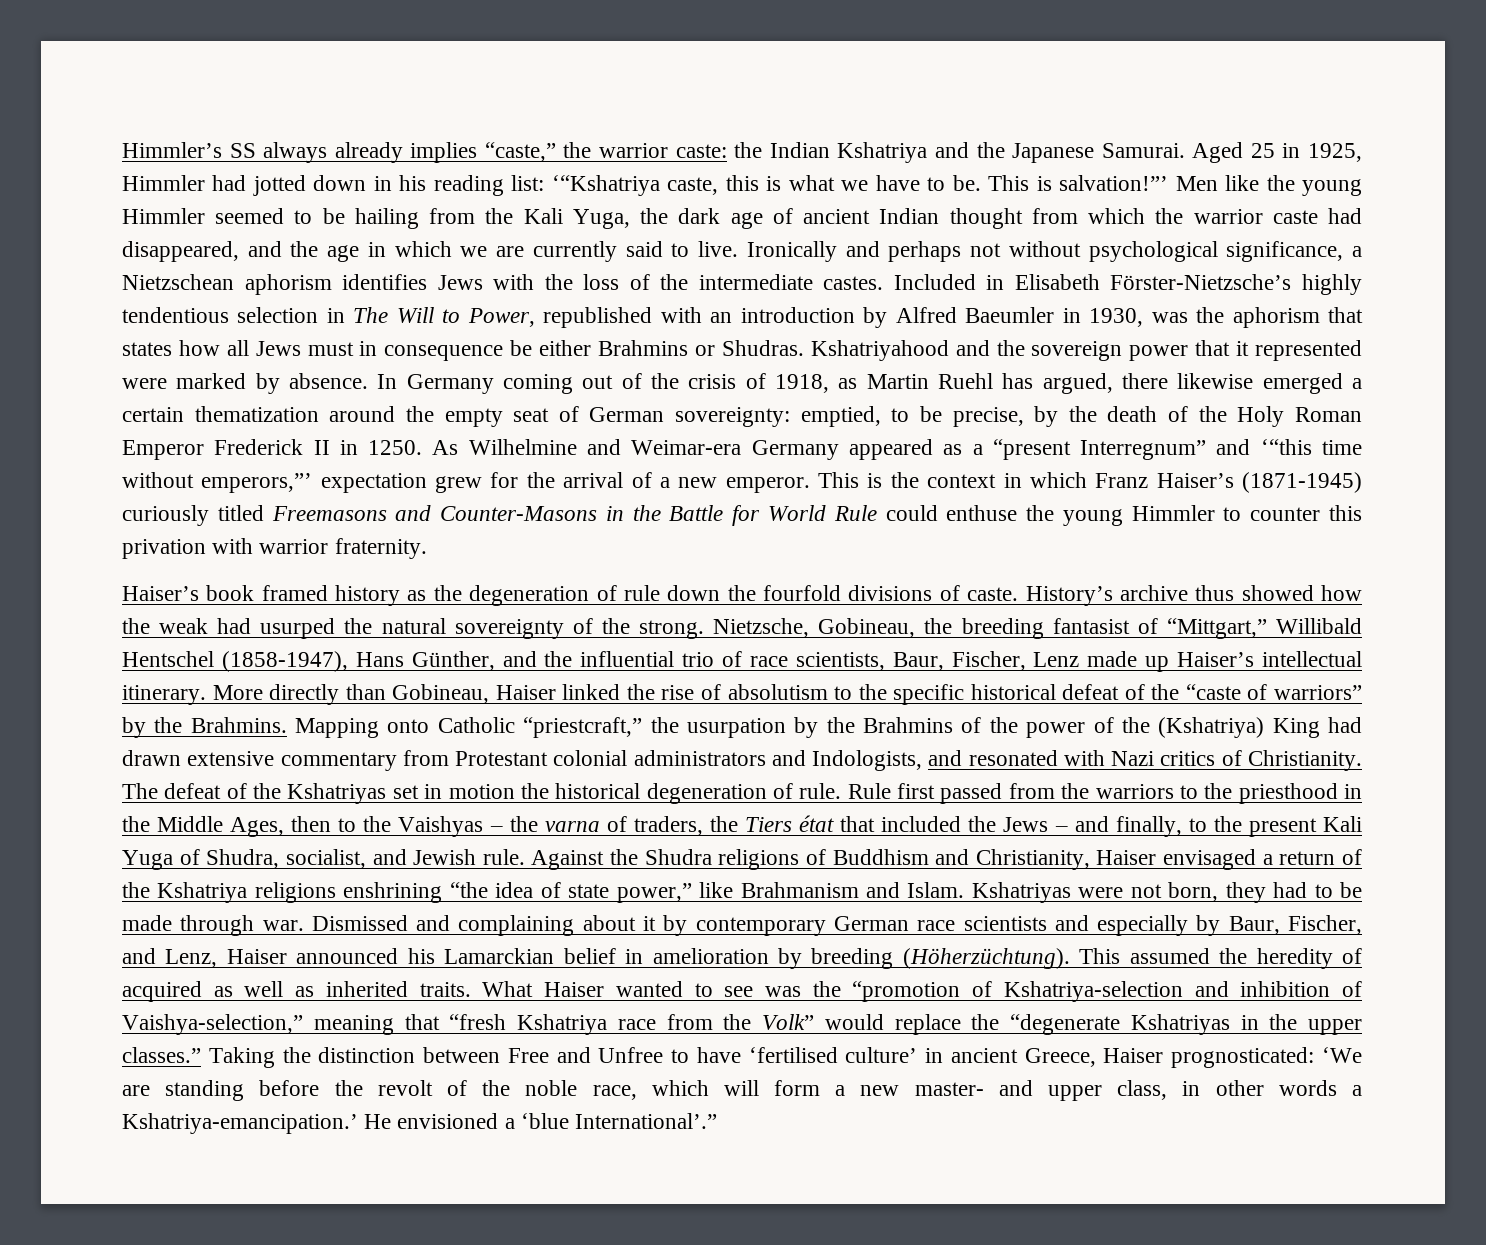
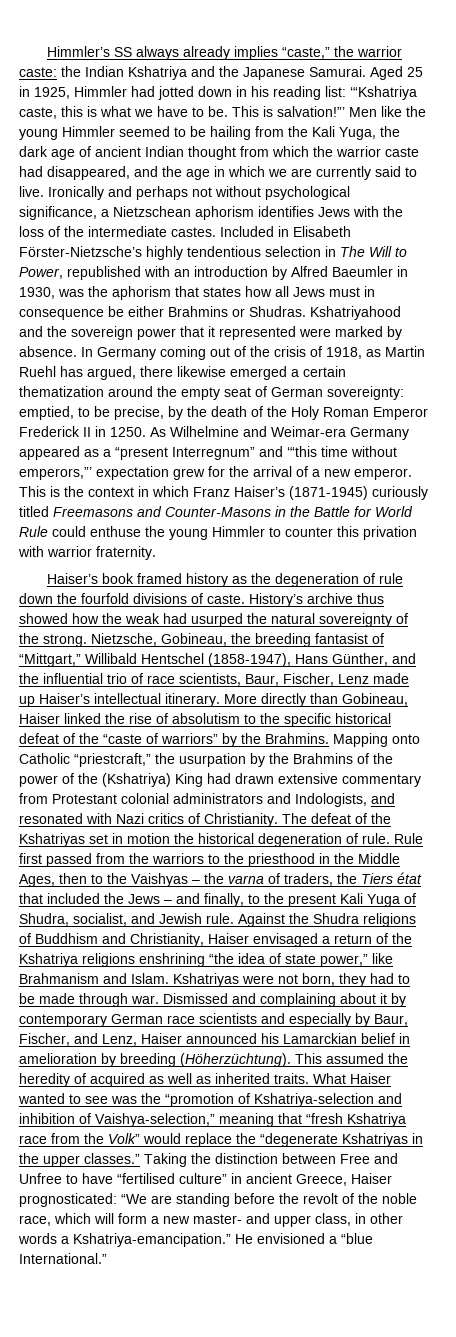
[748,1047,918,1063] ‘fertilised culture’ -> [117,1173,227,1184] “fertilised culture”
[1321,1047,1362,1063] ‘We -> [121,1194,147,1204] “We
[122,1113,358,1134] Kshatriya-emancipation.’ -> [73,1233,231,1247] Kshatriya-emancipation.”
[520,1113,718,1129] ‘blue International’.” -> [341,1233,373,1244] [19,1253,107,1264] “blue International.”

